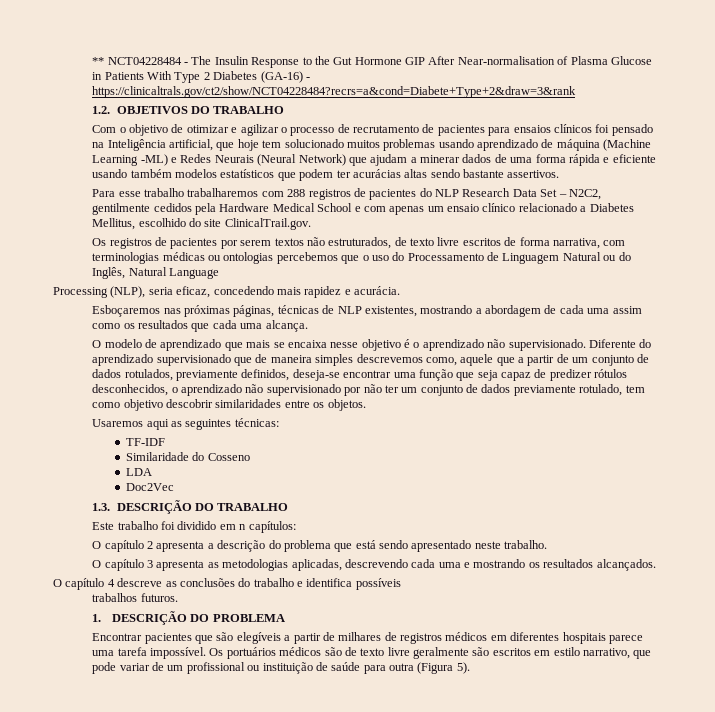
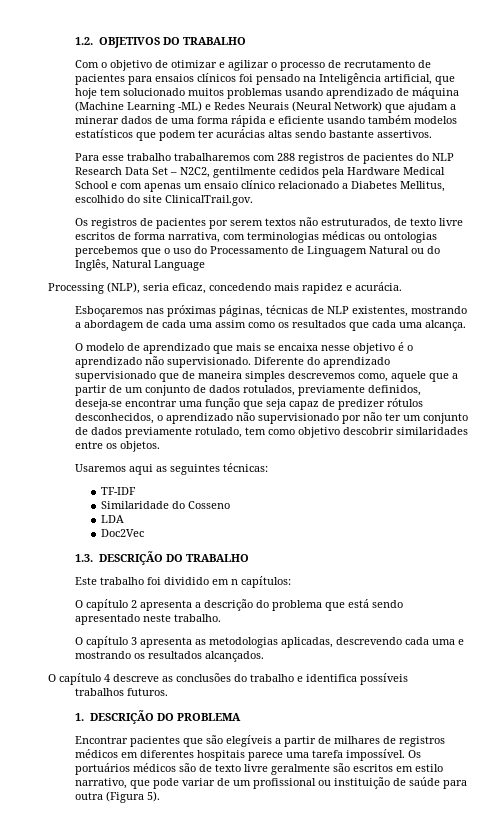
[92,56,652,68] [92,71,310,83] [92,86,577,98] ** NCT04228484 - The Insulin Response to the Gut Hormone GIP After Near-normalisation of Plasma Glucose in Patients With Type 2 Diabetes (GA-16) - https://clinicaltrals.gov/ct2/show/NCT04228484?recrs=a&cond=Diabete+Type+2&draw=3&rank // -> (75, 41) none

